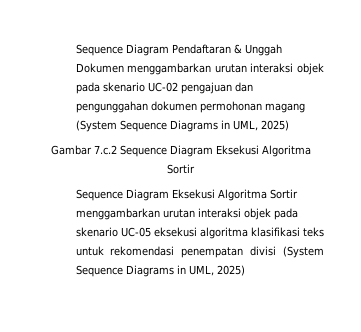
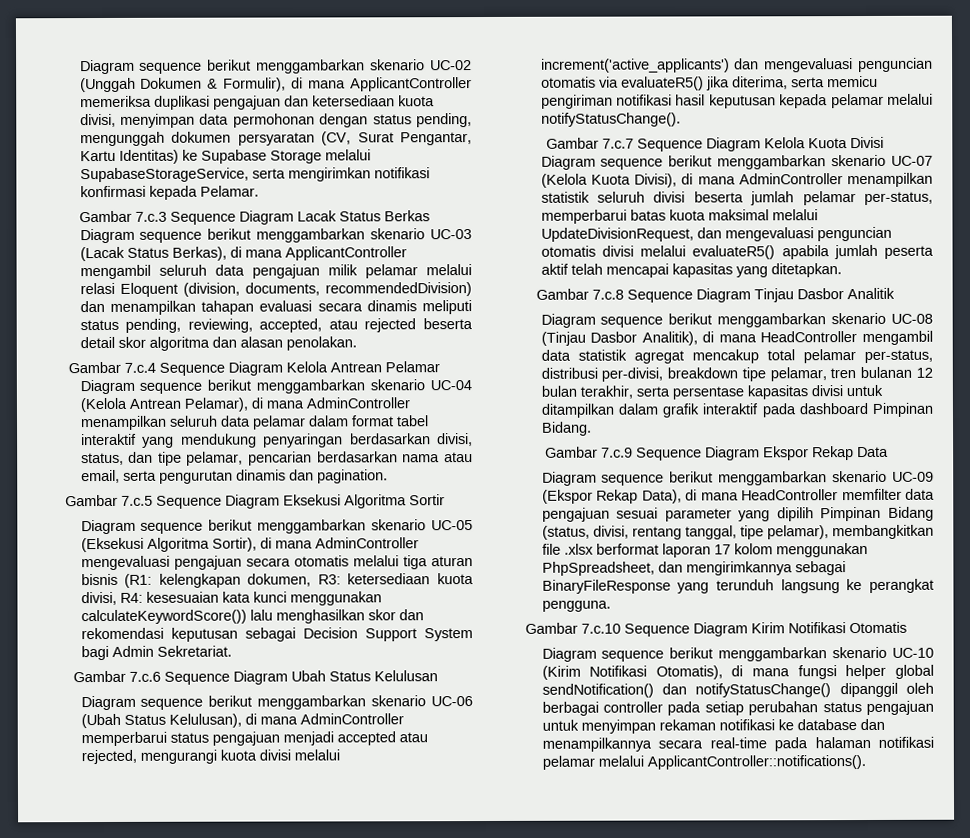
[75,44,282,56] [75,63,325,75] [75,82,253,94] [75,101,305,113] [75,120,289,132] [50,145,117,155] Sequence Diagram Pendaftaran & Unggah Dokumen menggambarkan urutan interaksi objek pada skenario UC-02 pengajuan dan pengunggahan dokumen permohonan magang (System Sequence Diagrams in UML, 2025) // Gambar 7.c.2 -> [79,59,473,75] [79,77,472,93] [79,95,435,110] [79,113,472,128] [79,131,472,147] [79,149,371,164] [79,167,430,183] [79,185,259,200] [78,210,430,225] [79,228,473,244] [79,246,407,262] [79,264,473,280] [79,282,473,297] [79,300,472,315] [79,318,474,333] [79,336,357,351] [68,361,440,376] [79,379,473,395] [79,397,410,413] [79,415,429,431] [80,433,473,448] [80,451,473,466] [80,469,388,484] [65,494,153,507] Diagram sequence berikut menggambarkan skenario UC-02 (Unggah Dokumen & Formulir), di mana ApplicantController memeriksa duplikasi pengajuan dan ketersediaan kuota divisi, menyimpan data permohonan dengan status pending, mengunggah dokumen persyaratan (CV, Surat Pengantar, Kartu Identitas) ke Supabase Storage melalui SupabaseStorageService, serta mengirimkan notifikasi konfirmasi kepada Pelamar. // Gambar 7.c.3 Sequence Diagram Lacak Status Berkas // Diagram sequence berikut menggambarkan skenario UC-03 (Lacak Status Berkas), di mana ApplicantController mengambil seluruh data pengajuan milik pelamar melalui relasi Eloquent (division, documents, recommendedDivision) dan menampilkan tahapan evaluasi secara dinamis meliputi status pending, reviewing, accepted, atau rejected beserta detail skor algoritma dan alasan penolakan. // Gambar 7.c.4 Sequence Diagram Kelola Antrean Pelamar // Diagram sequence berikut menggambarkan skenario UC-04 (Kelola Antrean Pelamar), di mana AdminController menampilkan seluruh data pelamar dalam format tabel interaktif yang mendukung penyaringan berdasarkan divisi, status, dan tipe pelamar, pencarian berdasarkan nama atau email, serta pengurutan dinamis dan pagination. // Gambar 7.c.5
[75,189,298,201] [75,208,298,220] [75,227,324,239] [75,246,325,258] [75,265,245,277] Sequence Diagram Eksekusi Algoritma Sortir menggambarkan urutan interaksi objek pada skenario UC-05 eksekusi algoritma klasifikasi teks untuk rekomendasi penempatan divisi (System Sequence Diagrams in UML, 2025) -> [80,519,474,535] [80,537,419,553] [80,555,474,571] [80,573,475,588] [80,591,382,606] [80,609,424,625] [80,627,473,642] [80,645,232,661] [72,670,438,685] [80,695,474,711] [80,713,404,729] [80,731,428,747] [80,749,340,765] [540,57,933,73] [540,75,878,91] [540,93,933,109] [540,112,681,127] [546,136,884,152] [540,154,933,170] [540,172,933,188] [540,191,933,206] [540,209,818,224] [540,226,892,242] [540,244,934,260] [540,263,842,278] [536,287,895,303] [540,312,933,328] [540,330,933,346] [540,349,933,364] [540,366,933,382] [540,384,883,400] [540,402,933,418] [541,421,592,436] [544,446,889,461] [541,470,934,486] [541,488,935,504] [541,506,934,522] [541,524,934,540] [541,542,868,558] [541,561,846,576] [541,578,935,594] [541,600,611,612] [525,621,907,637] [541,646,934,662] [541,664,934,680] [541,682,934,698] [541,700,934,716] [541,718,885,734] [541,736,934,752] [541,755,866,770] Diagram sequence berikut menggambarkan skenario UC-05 (Eksekusi Algoritma Sortir), di mana AdminController mengevaluasi pengajuan secara otomatis melalui tiga aturan bisnis (R1: kelengkapan dokumen, R3: ketersediaan kuota divisi, R4: kesesuaian kata kunci menggunakan calculateKeywordScore()) lalu menghasilkan skor dan rekomendasi keputusan sebagai Decision Support System bagi Admin Sekretariat. // Gambar 7.c.6 Sequence Diagram Ubah Status Kelulusan // Diagram sequence berikut menggambarkan skenario UC-06 (Ubah Status Kelulusan), di mana AdminController memperbarui status pengajuan menjadi accepted atau rejected, mengurangi kuota divisi melalui increment('active_applicants') dan mengevaluasi penguncian otomatis via evaluateR5() jika diterima, serta memicu pengiriman notifikasi hasil keputusan kepada pelamar melalui notifyStatusChange(). // Gambar 7.c.7 Sequence Diagram Kelola Kuota Divisi // Diagram sequence berikut menggambarkan skenario UC-07 (Kelola Kuota Divisi), di mana AdminController menampilkan statistik seluruh divisi beserta jumlah pelamar per-status, memperbarui batas kuota maksimal melalui UpdateDivisionRequest, dan mengevaluasi penguncian otomatis divisi melalui evaluateR5() apabila jumlah peserta aktif telah mencapai kapasitas yang ditetapkan. // Gambar 7.c.8 Sequence Diagram Tinjau Dasbor Analitik // Diagram sequence berikut menggambarkan skenario UC-08 (Tinjau Dasbor Analitik), di mana HeadController mengambil data statistik agregat mencakup total pelamar per-status, distribusi per-divisi, breakdown tipe pelamar, tren bulanan 12 bulan terakhir, serta persentase kapasitas divisi untuk ditampilkan dalam grafik interaktif pada dashboard Pimpinan Bidang. // Gambar 7.c.9 Sequence Diagram Ekspor Rekap Data // Diagram sequence berikut menggambarkan skenario UC-09 (Ekspor Rekap Data), di mana HeadController memfilter data pengajuan sesuai parameter yang dipilih Pimpinan Bidang (status, divisi, rentang tanggal, tipe pelamar), membangkitkan file .xlsx berformat laporan 17 kolom menggunakan PhpSpreadsheet, dan mengirimkannya sebagai BinaryFileResponse yang terunduh langsung ke perangkat pengguna. // Gambar 7.c.10 Sequence Diagram Kirim Notifikasi Otomatis // Diagram sequence berikut menggambarkan skenario UC-10 (Kirim Notifikasi Otomatis), di mana fungsi helper global sendNotification() dan notifyStatusChange() dipanggil oleh berbagai controller pada setiap perubahan status pengajuan untuk menyimpan rekaman notifikasi ke database dan menampilkannya secara real-time pada halaman notifikasi pelamar melalui ApplicantController::notifications().

